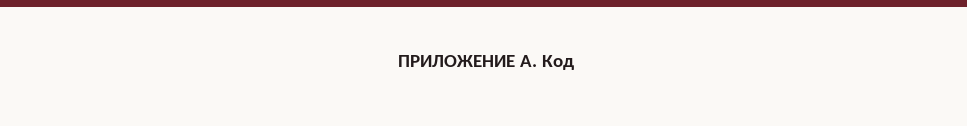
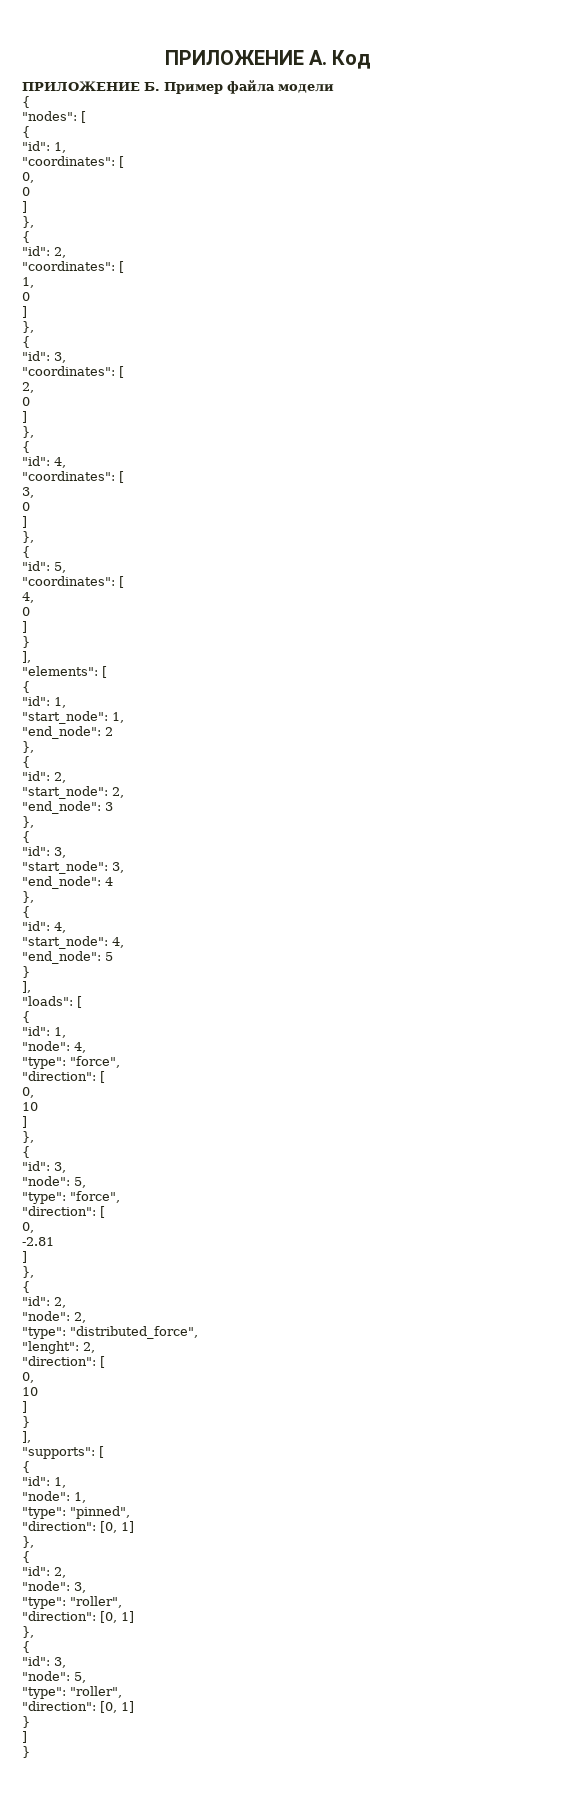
(574, 62) none -> [22,80,334,94] [22,96,30,108] [22,111,86,123] [22,126,30,138] [22,141,66,153] [22,156,124,168] [22,172,34,183] [22,187,30,196] [22,201,27,213] [22,216,34,228] [22,231,30,243] [22,246,66,258] [22,261,124,273] [22,277,34,288] [22,292,30,301] [22,306,27,318] [22,321,34,333] [22,336,30,348] [22,351,66,363] [22,366,124,378] [22,382,34,393] [22,397,30,406] [22,411,27,423] [22,426,34,438] [22,441,30,453] [22,456,66,468] [22,471,124,483] [22,487,34,498] [22,502,30,511] [22,516,27,528] [22,531,34,543] [22,546,30,558] [22,561,66,573] [22,576,124,588] [22,592,34,603] [22,607,30,616] [22,621,27,633] [22,636,30,648] [22,651,31,663] [22,666,107,678] [22,681,30,693] [22,696,66,708] [22,711,124,724] [22,726,113,739] [22,741,34,753] [22,756,30,768] [22,771,66,783] [22,786,124,799] [22,801,113,814] [22,816,34,828] [22,831,30,843] [22,846,66,858] [22,861,124,874] [22,876,113,889] [22,891,34,903] [22,906,30,918] [22,921,66,933] [22,936,124,949] [22,951,113,964] [22,966,30,978] [22,981,31,993] [22,996,82,1008] [22,1011,30,1023] [22,1026,66,1038] [22,1041,86,1053] [22,1056,120,1069] [22,1071,105,1083] [22,1087,34,1098] [22,1102,38,1111] [22,1116,27,1128] [22,1131,34,1143] [22,1146,30,1158] [22,1161,66,1173] [22,1176,86,1188] [22,1191,120,1204] [22,1206,105,1218] [22,1222,34,1233] [22,1237,54,1246] [22,1251,27,1263] [22,1266,34,1278] [22,1281,30,1293] [22,1296,66,1308] [22,1311,86,1323] [22,1326,198,1339] [22,1341,95,1354] [22,1356,105,1368] [22,1372,34,1383] [22,1387,38,1396] [22,1401,27,1413] [22,1416,30,1428] [22,1431,31,1443] [22,1446,104,1459] [22,1461,30,1473] [22,1476,66,1488] [22,1491,86,1503] [22,1506,130,1519] [22,1521,134,1533] [22,1536,34,1548] [22,1551,30,1563] [22,1566,66,1578] [22,1581,86,1593] [22,1596,122,1609] [22,1611,134,1623] [22,1626,34,1638] [22,1641,30,1653] [22,1656,66,1668] [22,1671,86,1683] [22,1686,122,1699] [22,1701,134,1713] [22,1716,30,1728] [22,1731,27,1743] [22,1746,30,1758] // ПРИЛОЖЕНИЕ Б. Пример файла модели // { // "nodes": [ // { // "id": 1, // "coordinates": [ // 0, // 0 // ] // }, // { // "id": 2, // "coordinates": [ // 1, // 0 // ] // }, // { // "id": 3, // "coordinates": [ // 2, // 0 // ] // }, // { // "id": 4, // "coordinates": [ // 3, // 0 // ] // }, // { // "id": 5, // "coordinates": [ // 4, // 0 // ] // } // ], // "elements": [ // { // "id": 1, // "start_node": 1, // "end_node": 2 // }, // { // "id": 2, // "start_node": 2, // "end_node": 3 // }, // { // "id": 3, // "start_node": 3, // "end_node": 4 // }, // { // "id": 4, // "start_node": 4, // "end_node": 5 // } // ], // "loads": [ // { // "id": 1, // "node": 4, // "type": "force", // "direction": [ // 0, // 10 // ] // }, // { // "id": 3, // "node": 5, // "type": "force", // "direction": [ // 0, // -2.81 // ] // }, // { // "id": 2, // "node": 2, // "type": "distributed_force", // "lenght": 2, // "direction": [ // 0, // 10 // ] // } // ], // "supports": [ // { // "id": 1, // "node": 1, // "type": "pinned", // "direction": [0, 1] // }, // { // "id": 2, // "node": 3, // "type": "roller", // "direction": [0, 1] // }, // { // "id": 3, // "node": 5, // "type": "roller", // "direction": [0, 1] // } // ] // }

